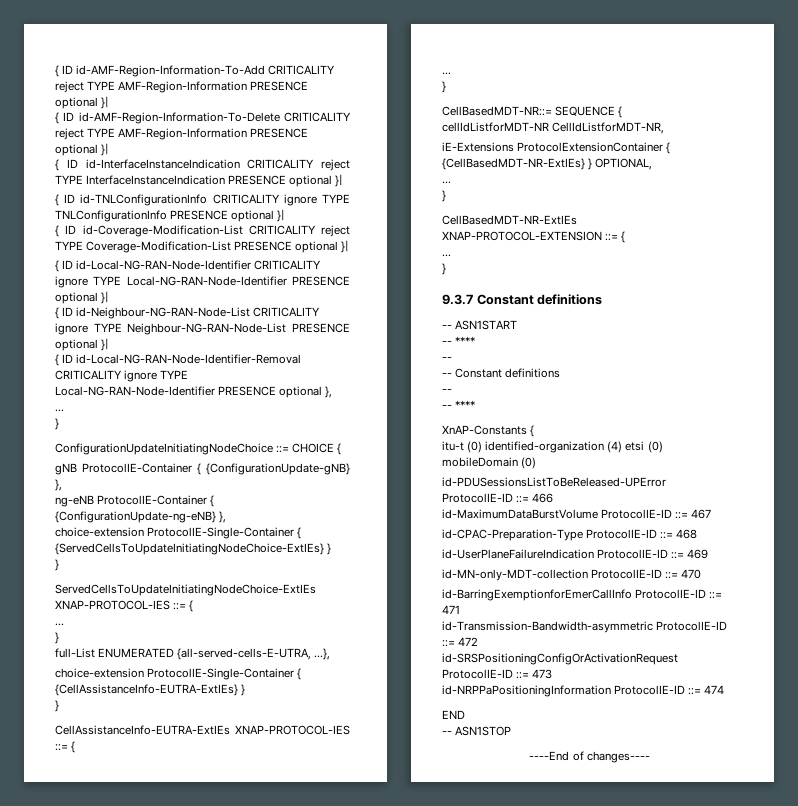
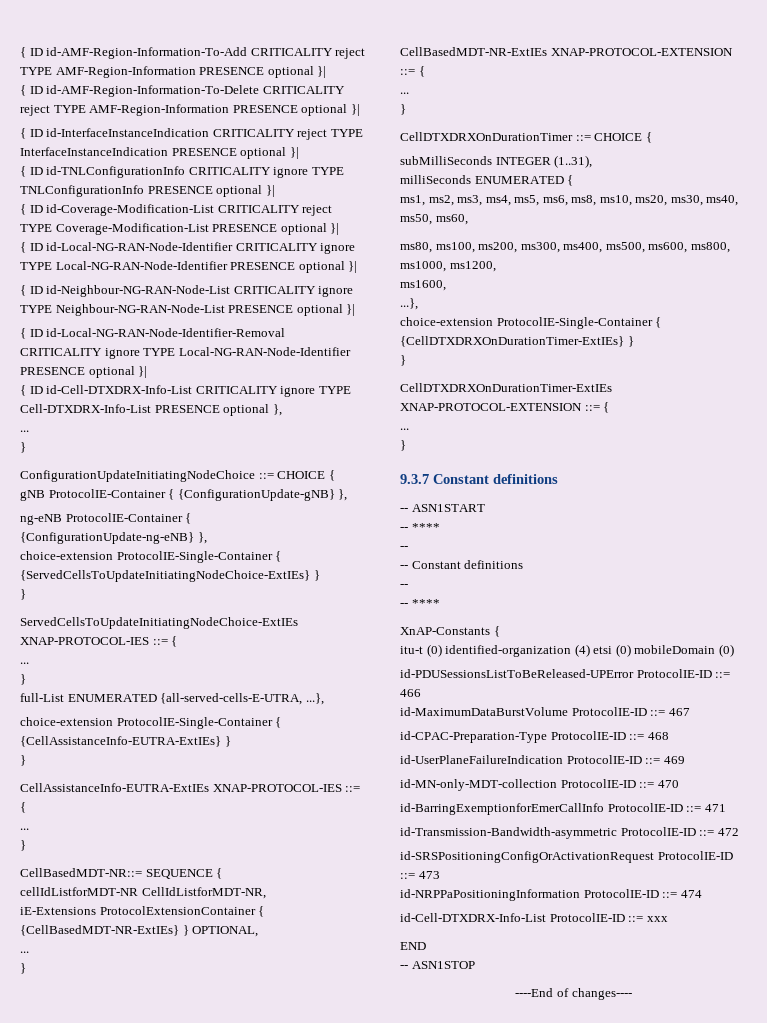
(323, 392) none -> [138,366,148,378] [20,385,351,397] [20,404,270,416] }| // { ID id-Cell-DTXDRX-Info-List CRITICALITY ignore TYPE Cell-DTXDRX-Info-List PRESENCE optional
(446, 269) none -> [400,132,652,143] [400,155,593,168] [400,175,574,186] [400,195,739,206] [400,214,468,225] [400,242,730,253] [400,261,496,272] [400,280,446,291] [400,298,418,310] [400,317,662,329] [400,336,634,347] [400,355,406,366] [400,383,612,392] [400,402,610,413] [400,428,409,430] [400,440,406,451] // CellDTXDRXOnDurationTimer ::= CHOICE { // subMilliSeconds INTEGER (1..31), // milliSeconds ENUMERATED { // ms1, ms2, ms3, ms4, ms5, ms6, ms8, ms10, ms20, ms30, ms40, ms50, ms60, // ms80, ms100, ms200, ms300, ms400, ms500, ms600, ms800, ms1000, ms1200, // ms1600, // ...}, // choice-extension ProtocolIE-Single-Container { {CellDTXDRXOnDurationTimer-ExtIEs} } // } // CellDTXDRXOnDurationTimer-ExtIEs XNAP-PROTOCOL-EXTENSION ::= { // ... // }
(725, 689) none -> [400,913,668,922] // id-Cell-DTXDRX-Info-List ProtocolIE-ID ::= xxx

